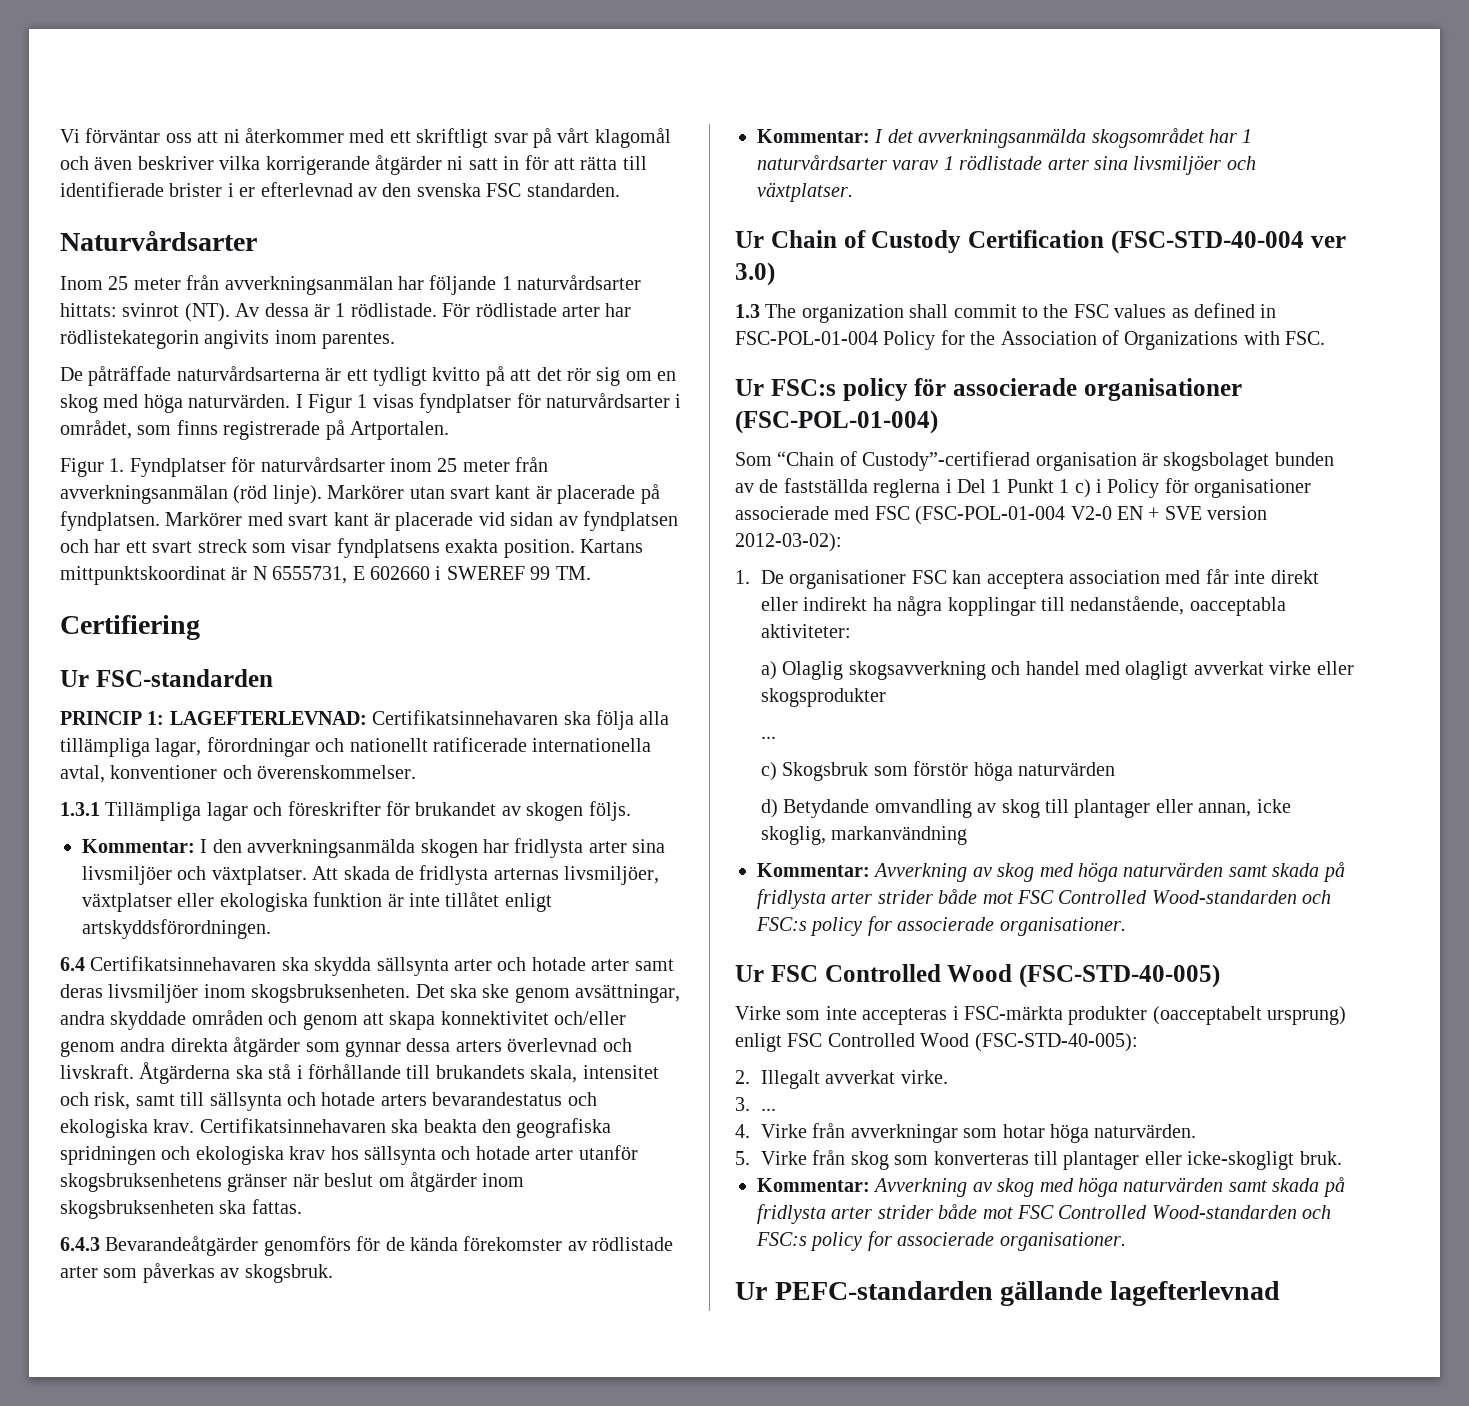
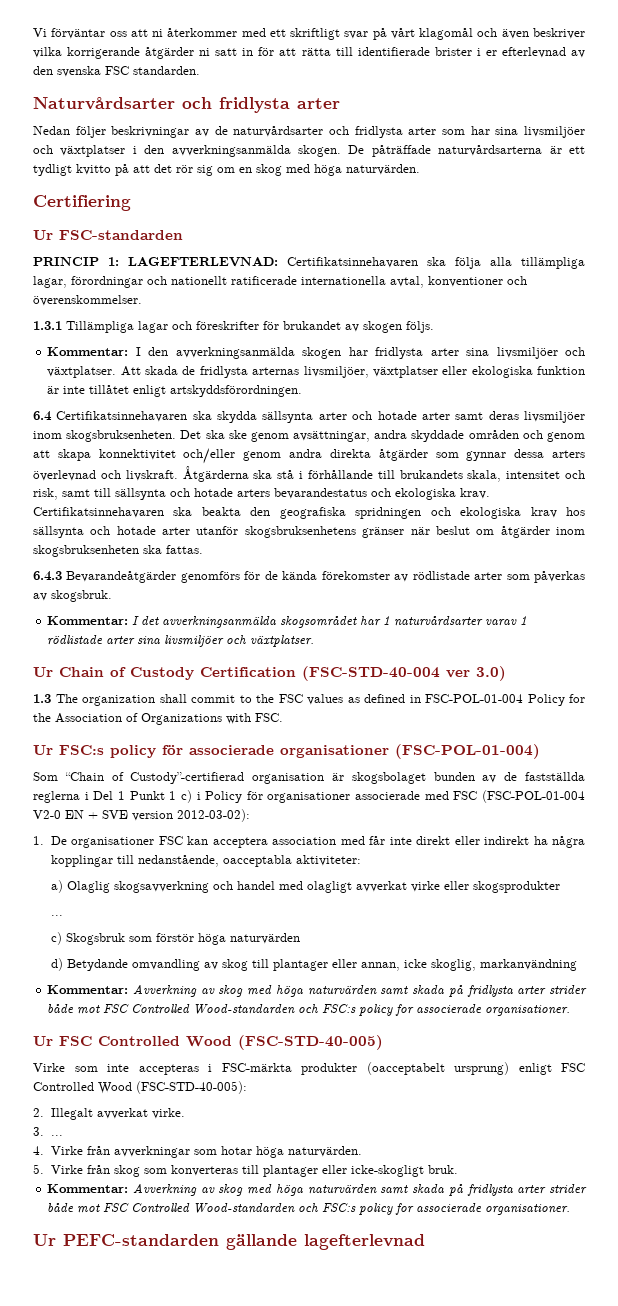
[60,275,642,295] [60,303,632,322] [60,330,396,349] // Inom 25 meter från avverkningsanmälan har följande 1 naturvårdsarter hittats: svinrot (NT). Av dessa är 1 rödlistade. För rödlistade arter har rödlistekategorin angivits inom parentes. // -> [182,97,340,113] [33,126,585,138] [33,145,341,157] och fridlysta arter // Nedan följer beskrivningar av de naturvårdsarter och fridlysta arter som har sina livsmiljöer och växtplatser i den avverkningsanmälda skogen.
[295,393,682,413] [60,420,449,440] [60,457,549,477] [60,484,660,504] [60,511,678,531] [60,538,643,558] [60,566,591,585] I Figur 1 visas fyndplatser för naturvårdsarter i området, som finns registrerade på Artportalen. // Figur 1. Fyndplatser för naturvårdsarter inom 25 meter från avverkningsanmälan (röd linje). Markörer utan svart kant är placerade på fyndplatsen. Markörer med svart kant är placerade vid sidan av fyndplatsen och har ett svart streck som visar fyndplatsens exakta position. Kartans mittpunktskoordinat är N 6555731, E 602660 i SWEREF 99 TM. -> (420, 169) none

